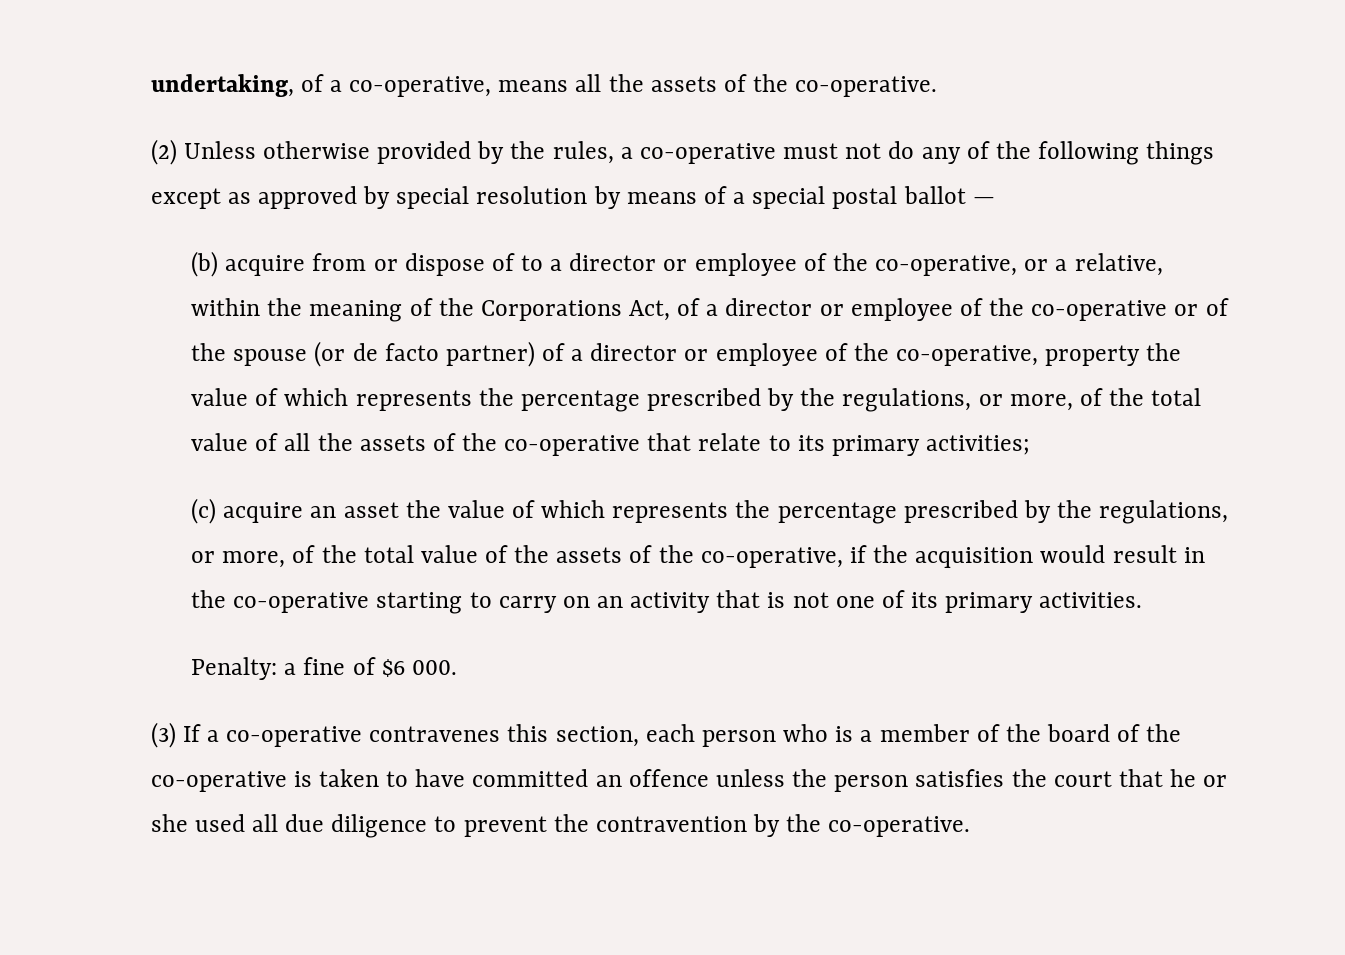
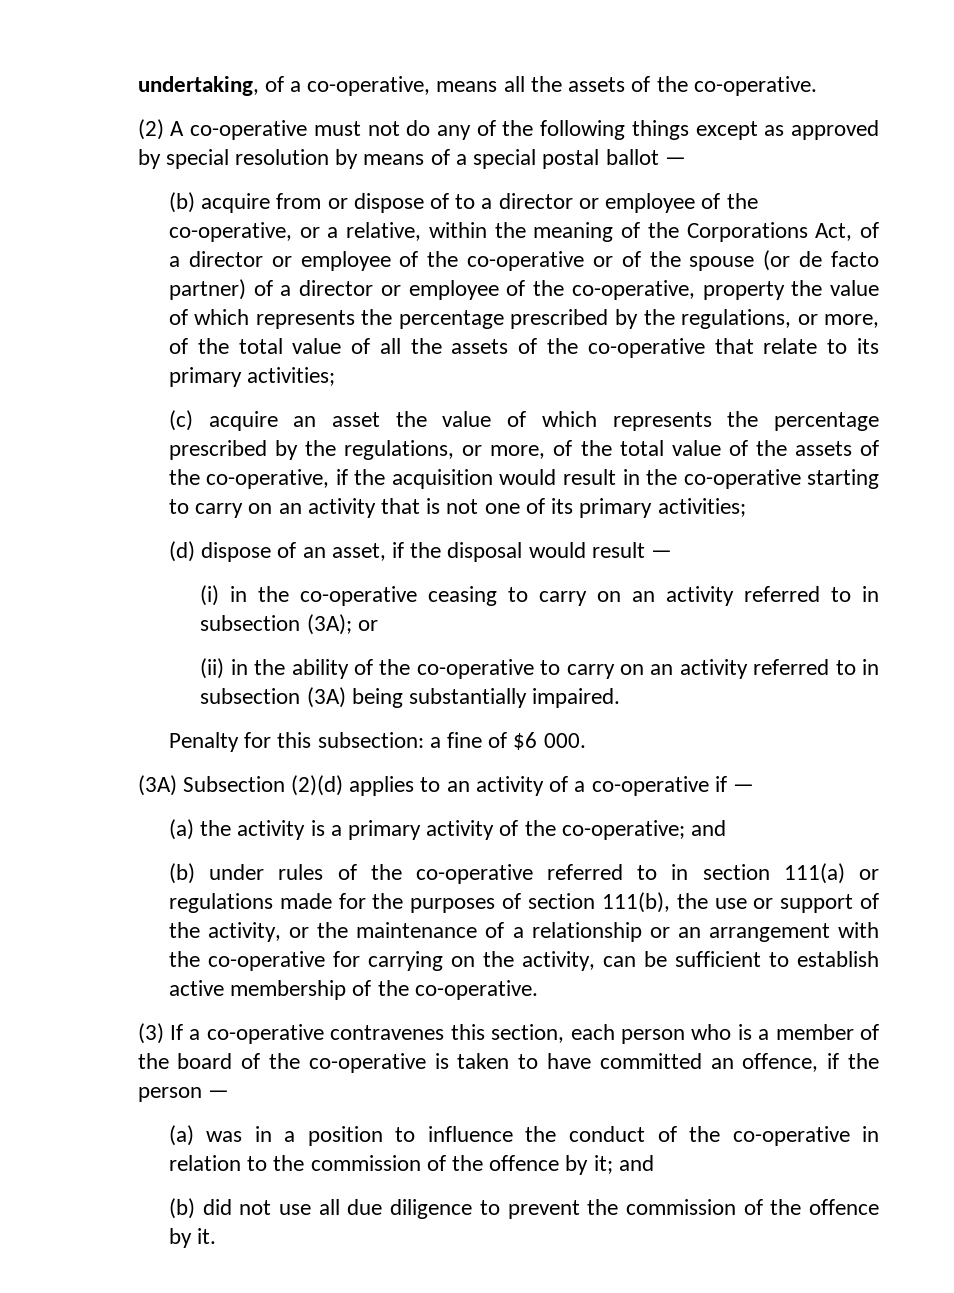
[183,141,633,164] Unless otherwise provided by the rules, a -> [170,121,185,136] A
[1039,592,1143,608] [191,657,278,680] activities. // Penalty: -> [657,498,746,517] [168,541,673,562] [200,585,879,606] [200,614,378,635] [200,658,879,679] [200,687,621,708] [168,732,424,752] activities; // (d) dispose of an asset, if the disposal would result — // (i) in the co-operative ceasing to carry on an activity referred to in subsection (3A); or // (ii) in the ability of the co-operative to carry on an activity referred to in subsection (3A) being substantially impaired. // Penalty for this subsection:
(457, 667) none -> [137,775,754,796] [168,819,727,840] [168,863,879,884] [168,892,880,913] [168,922,879,942] [168,951,880,971] [168,980,538,1000] // (3A) Subsection (2)(d) applies to an activity of a co-operative if — // (a) the activity is a primary activity of the co-operative; and // (b) under rules of the co-operative referred to in section 111(a) or regulations made for the purposes of section 111(b), the use or support of the activity, or the maintenance of a relationship or an arrangement with the co-operative for carrying on the activity, can be sufficient to establish active membership of the co-operative.
[628,769,1228,792] [150,814,245,832] offence unless the person satisfies the court that he or she used -> [742,1053,879,1072] [137,1087,229,1102] [168,1125,880,1146] [168,1155,654,1175] [168,1198,312,1219] offence, if the person — // (a) was in a position to influence the conduct of the co-operative in relation to the commission of the offence by it; and // (b) did not use
[595,814,971,837] contravention by the co-operative. -> [625,1199,879,1215] [168,1228,217,1248] commission of the offence by it.

